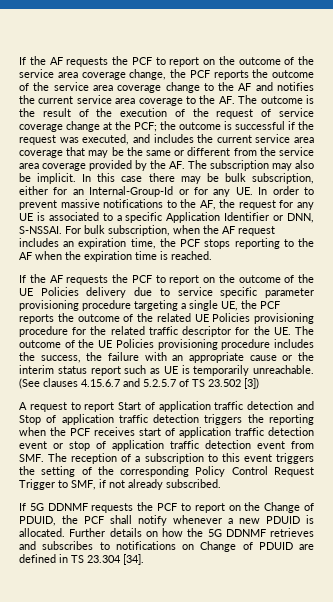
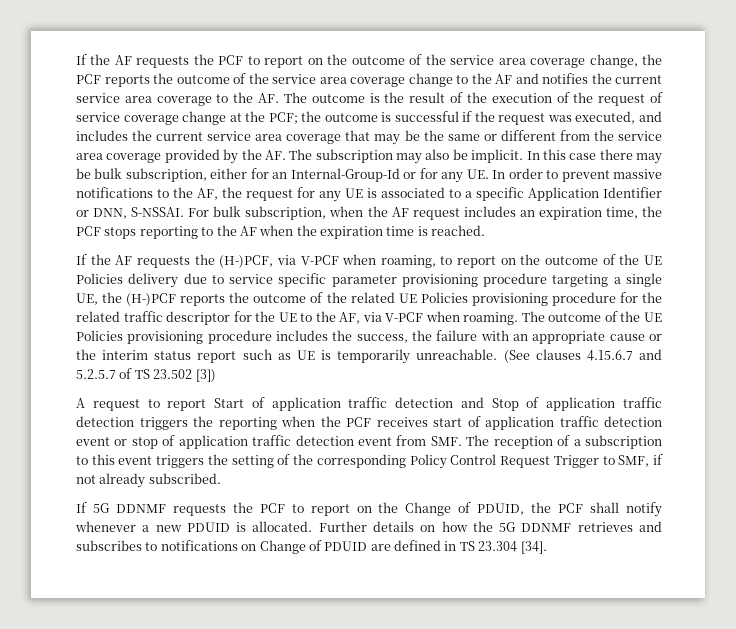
[131,275,152,283] PCF -> [219,254,436,268] (H-)PCF, via V-PCF when roaming,
[260,301,280,309] PCF -> [126,293,177,306] (H-)PCF
[273,327,291,335] UE. -> [278,311,519,325] UE to the AF, via V-PCF when roaming.

